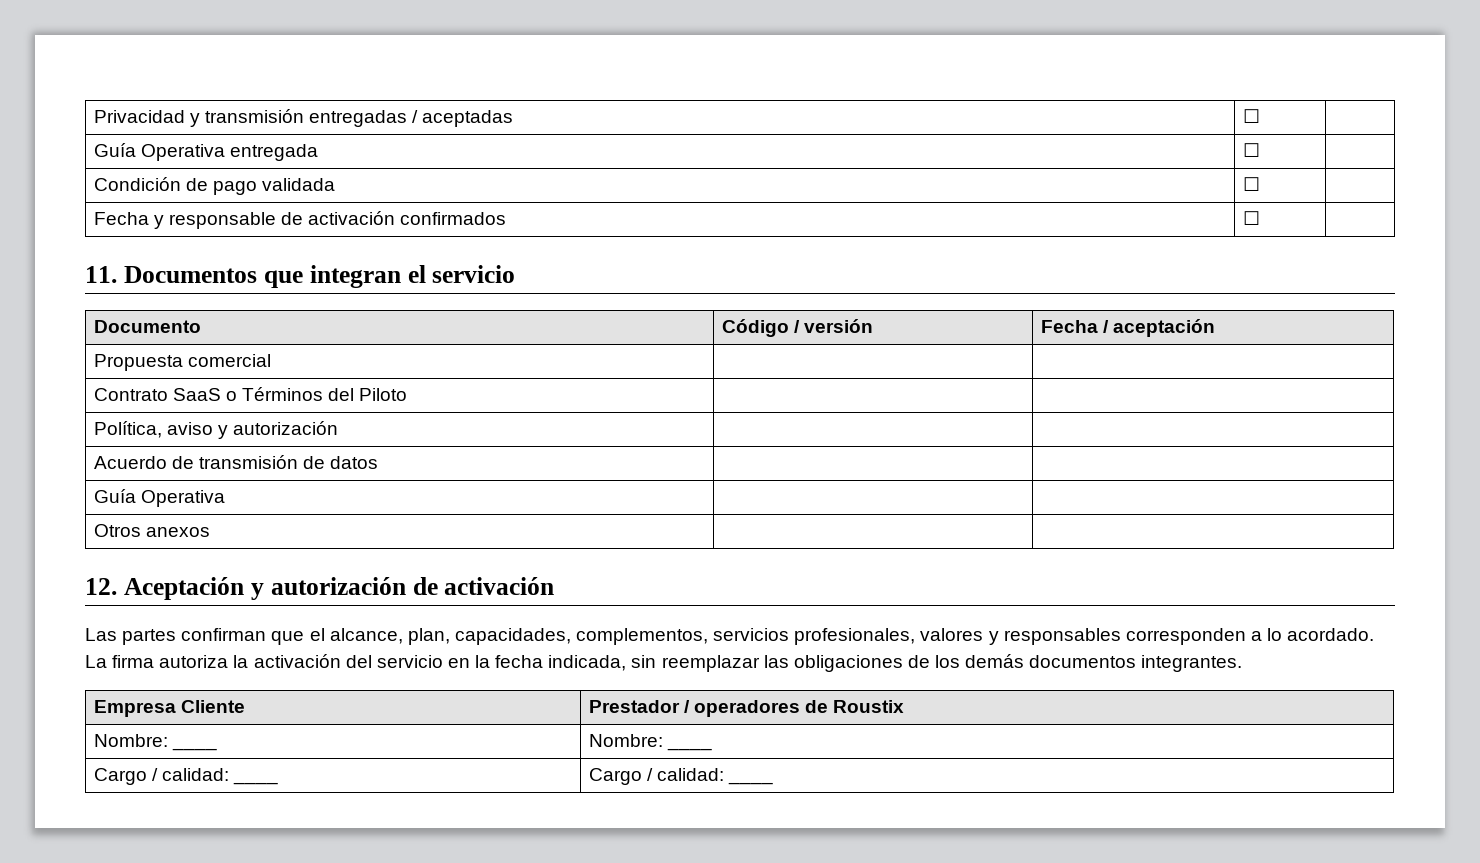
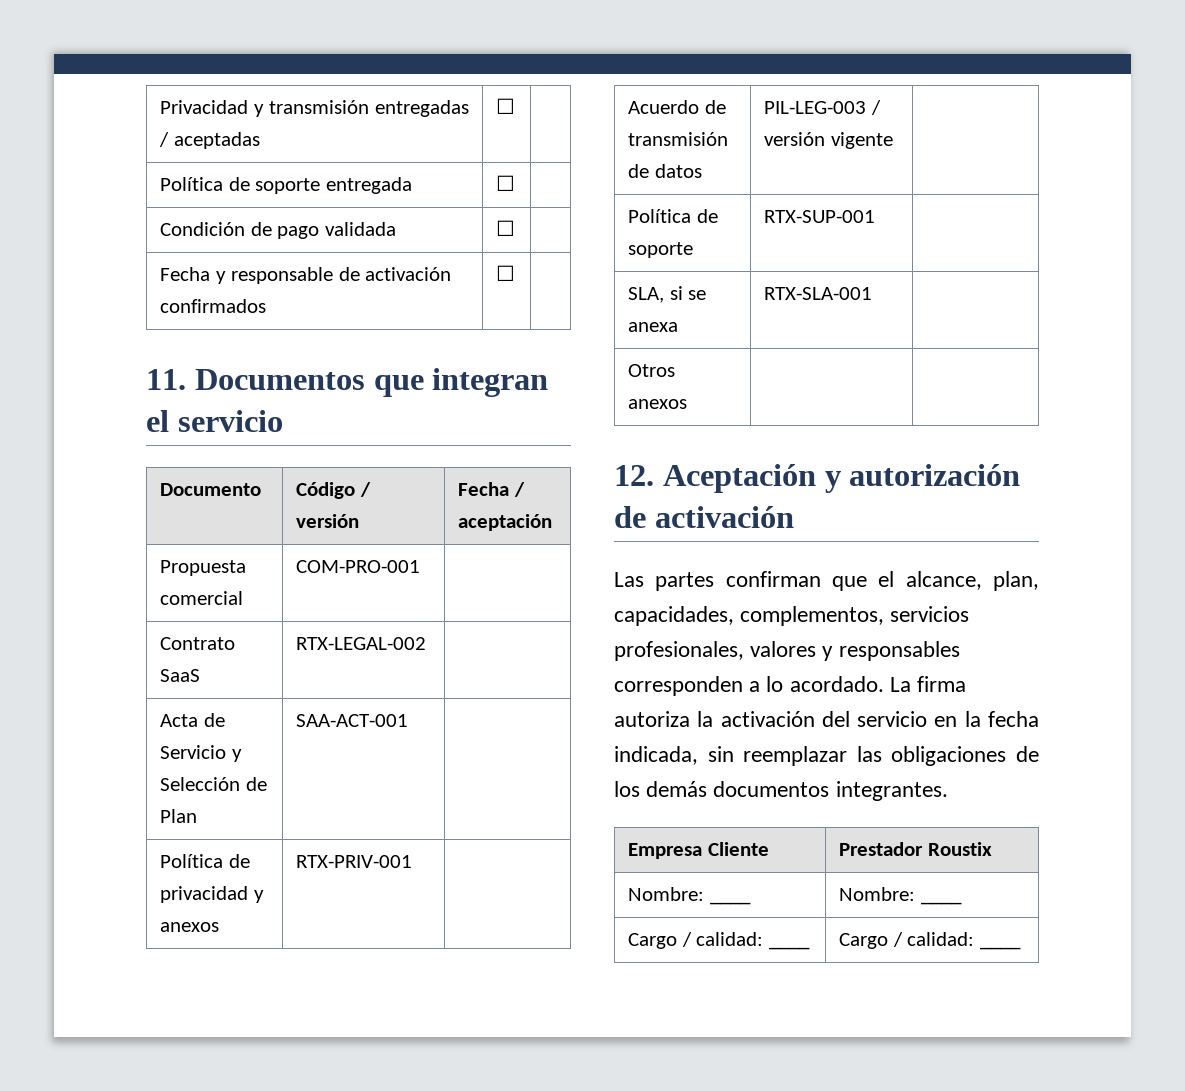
[93,143,225,161] Guía Operativa -> [160,177,321,194] Política de soporte
(271, 360) none -> [296,560,421,573] COM-PRO-001
[225,387,408,401] [93,421,338,439] o Términos del Piloto | | // Política, aviso y autorización | -> [296,637,427,650] [160,713,225,727] [160,745,242,762] [160,777,267,791] [160,809,198,823] [296,714,409,727] [160,854,250,868] [160,886,264,903] [160,922,220,932] [296,855,413,868] | RTX-LEGAL-002 | // Acta de Servicio y Selección de Plan | SAA-ACT-001 | // Política de privacidad y anexos | RTX-PRIV-001
[93,489,225,507] | // Guía Operativa | -> [764,100,881,115] [764,132,893,149] [628,209,718,223] [628,242,694,258] [764,210,876,223] [628,286,707,303] [628,322,679,332] [764,287,873,300] PIL-LEG-003 / versión vigente | // Política de soporte | RTX-SUP-001 | // SLA, si se anexa | RTX-SLA-001
[683,700,828,717] / operadores de -> (924, 849) none

